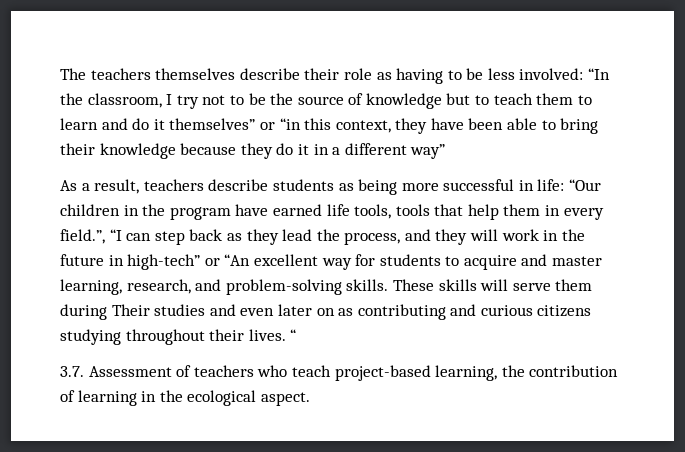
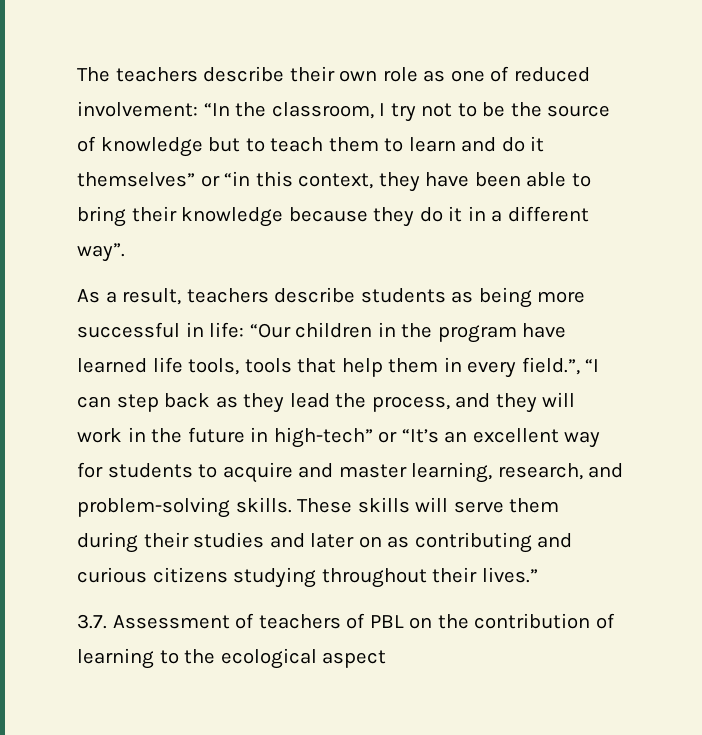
[155,68,236,80] themselves -> (198, 74) none
(340, 74) none -> [339,70,378,82] own
[396,68,584,84] having to be less involved: -> [450,66,590,82] [77,101,198,117] one of reduced involvement:
[410,144,446,159] way” -> [77,243,125,262] way”.
[272,204,322,216] earned -> [77,358,147,373] learned
[224,254,251,266] “An -> [401,429,468,443] “It’s an
[111,304,150,316] Their -> [143,532,189,548] their
[240,308,275,316] even -> (305, 540) none
[248,329,297,341] lives. “ -> [481,567,538,583] lives.”
[257,365,498,381] who teach project-based learning, -> [346,613,433,629] of PBL on
[141,391,157,402] in -> [159,650,179,664] to
[260,392,310,406] aspect. -> [322,650,387,668] aspect

